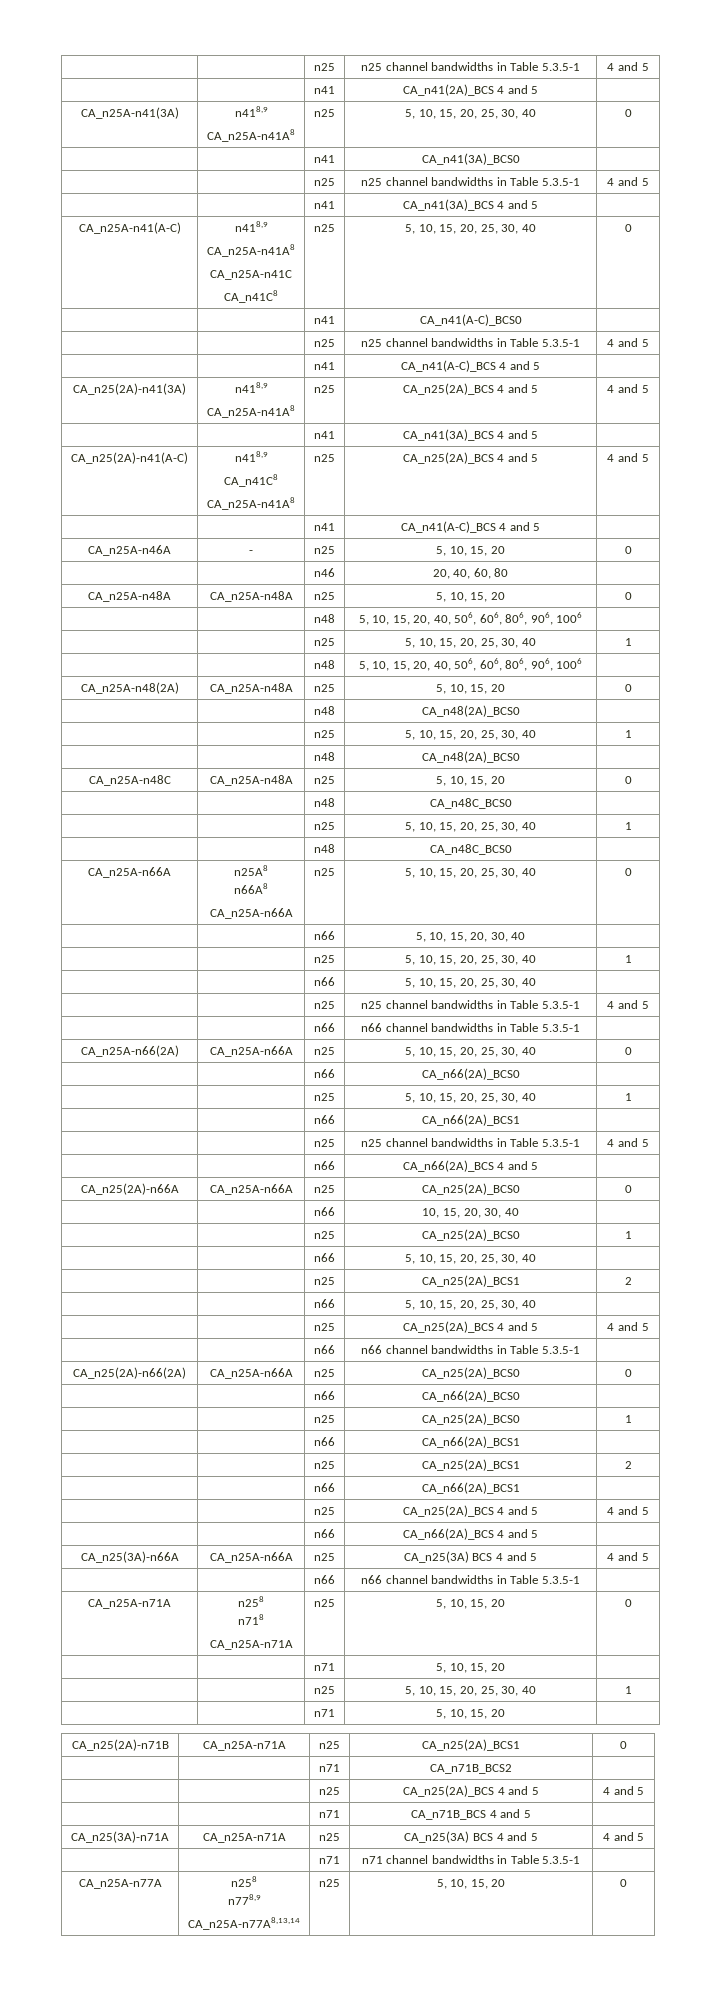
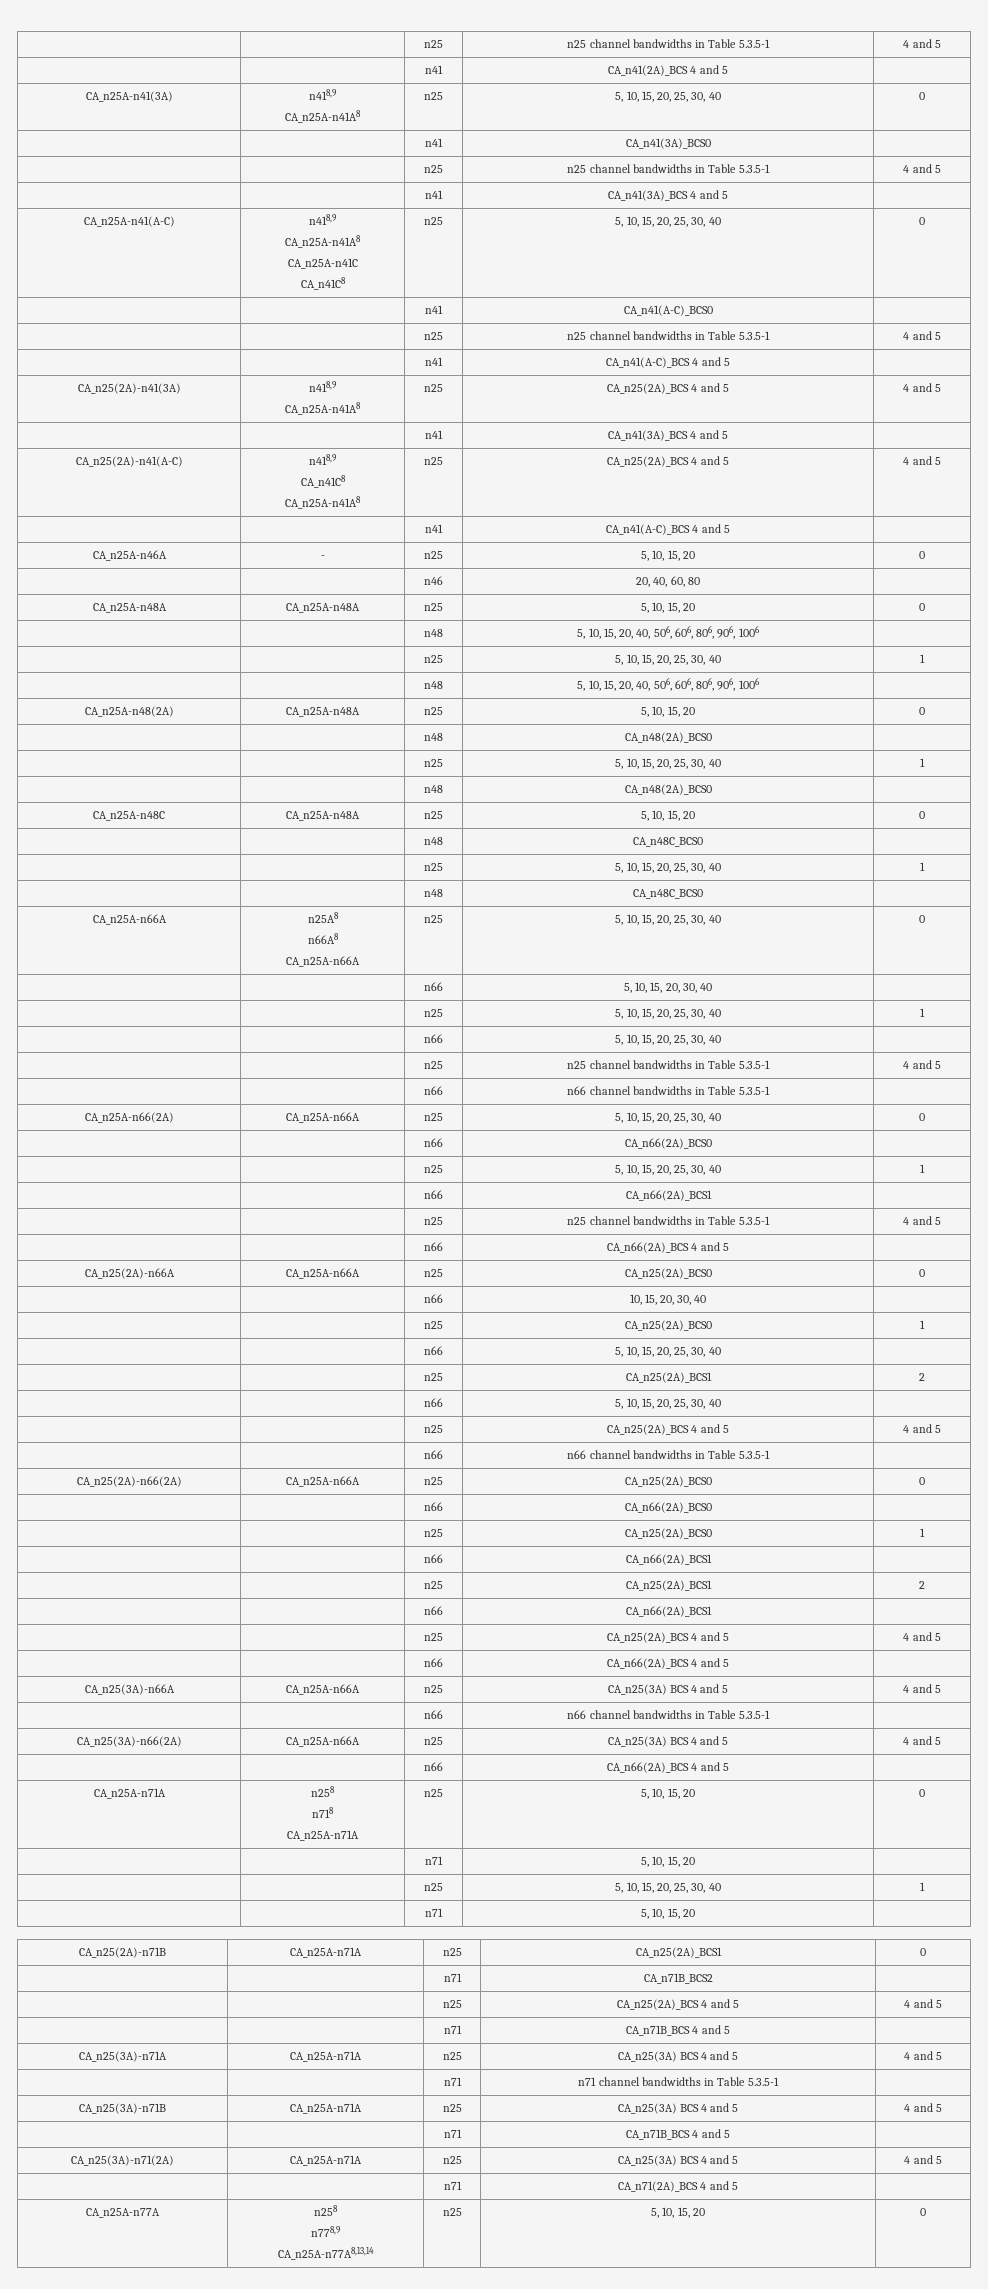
(580, 1580) none -> [76,1736,182,1747] [286,1736,360,1747] [424,1737,443,1745] [607,1736,729,1747] [903,1736,941,1745] [424,1762,443,1771] [607,1762,729,1773] // CA_n25(3A)-n66(2A) | CA_n25A-n66A | n25 | CA_n25(3A) BCS 4 and 5 | 4 and 5 // | | n66 | CA_n66(2A)_BCS 4 and 5 |
(581, 1860) none -> [79,2103,166,2114] [290,2103,362,2114] [442,2104,462,2112] [617,2103,739,2114] [904,2103,942,2112] [443,2129,462,2138] [626,2129,730,2140] [71,2155,174,2166] [290,2155,362,2166] [442,2156,462,2164] [617,2155,739,2166] [904,2155,942,2164] [443,2181,462,2190] [618,2181,738,2192] // CA_n25(3A)-n71B | CA_n25A-n71A | n25 | CA_n25(3A) BCS 4 and 5 | 4 and 5 // | | n71 | CA_n71B_BCS 4 and 5 | // CA_n25(3A)-n71(2A) | CA_n25A-n71A | n25 | CA_n25(3A) BCS 4 and 5 | 4 and 5 // | | n71 | CA_n71(2A)_BCS 4 and 5 |

